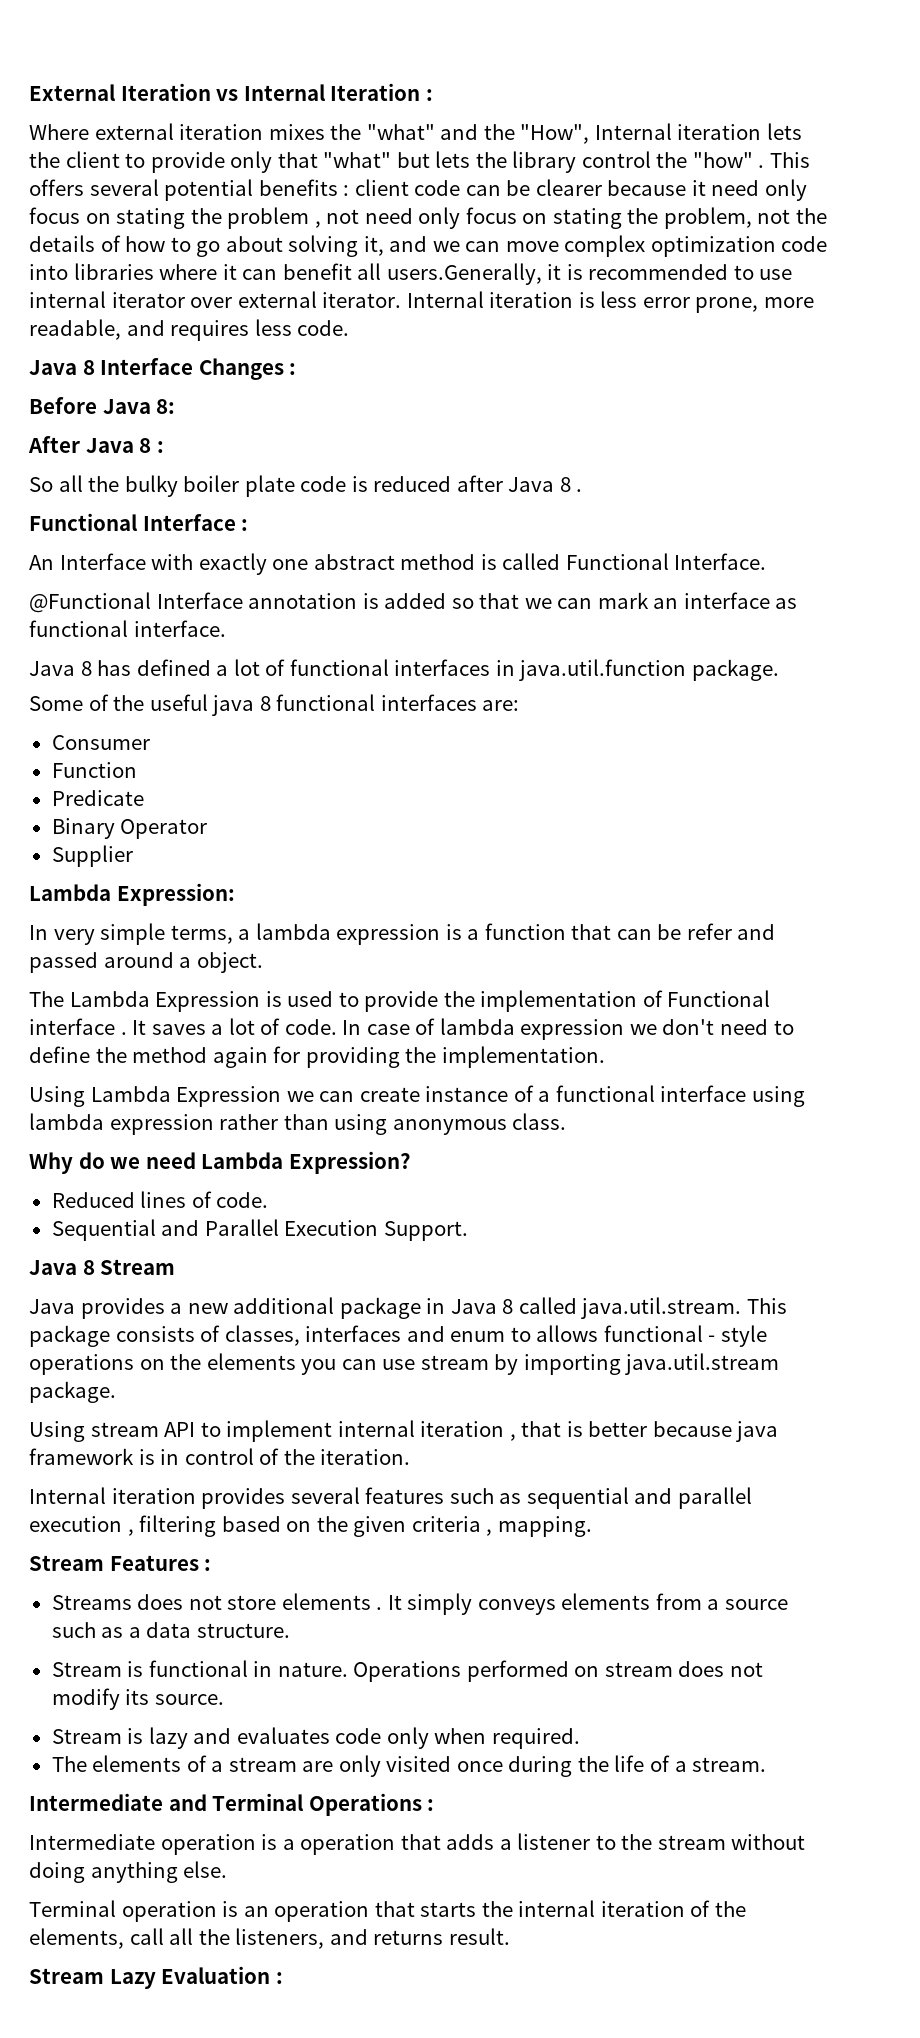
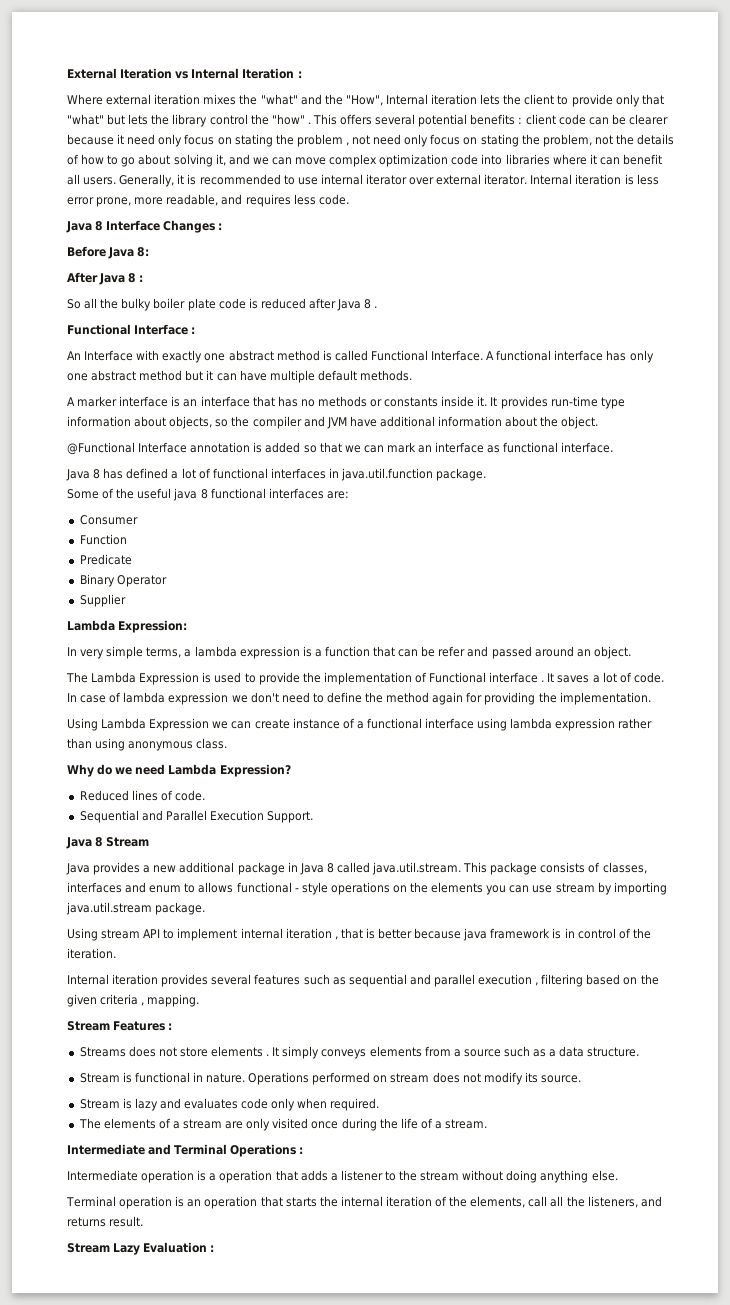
[386,263,542,285] users.Generally, -> [83,174,175,187] users. Generally,
(767, 561) none -> [486,350,654,363] [67,370,412,383] [67,396,625,409] [67,416,599,429] A functional interface has only one abstract method but it can have multiple default methods. // A marker interface is an interface that has no methods or constants inside it. It provides run-time type information about objects, so the compiler and JVM have additional information about the object.
[179,957,192,968] a -> [576,649,591,657] an

